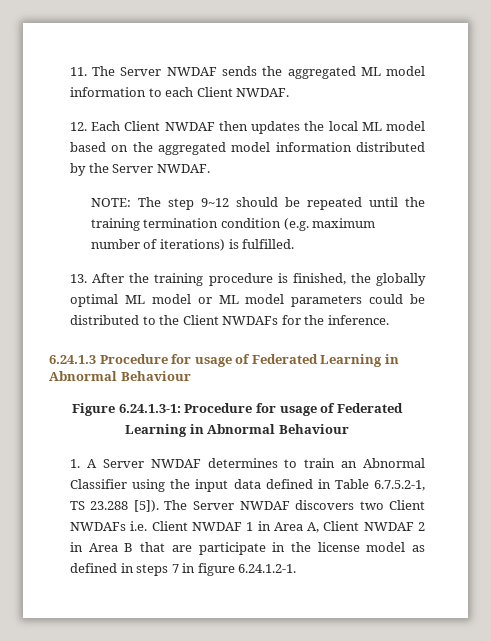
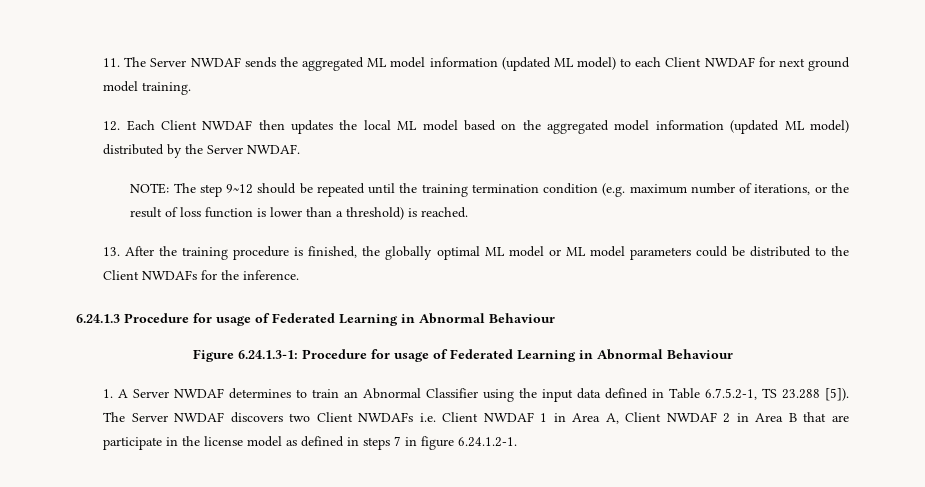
[148,87,290,97] to each Client NWDAF. -> [501,57,851,71] [103,81,192,95] (updated ML model) to each Client NWDAF for next ground model training.
(352, 147) none -> [730,120,850,134] (updated ML model)
[159,239,295,251] iterations) is fulfilled. -> [754,183,850,195] [130,207,469,220] iterations, or the result of loss function is lower than a threshold) is reached.

